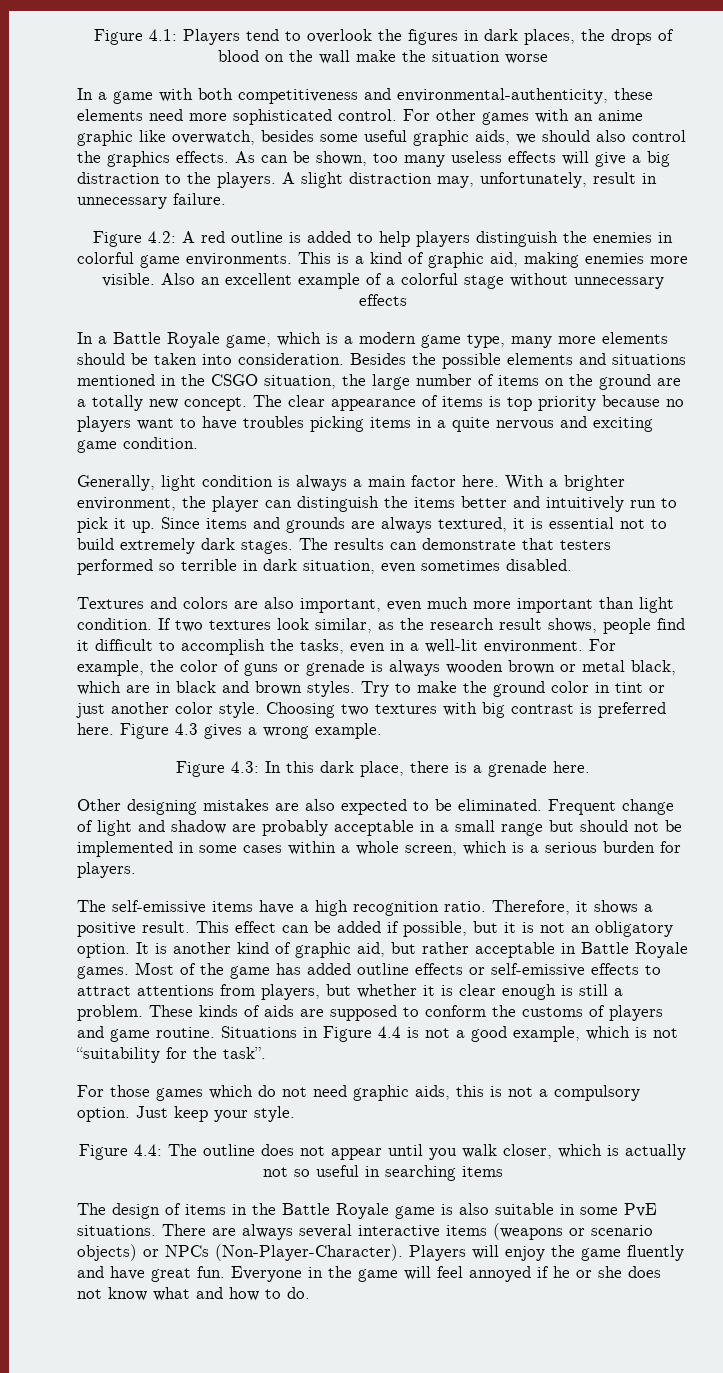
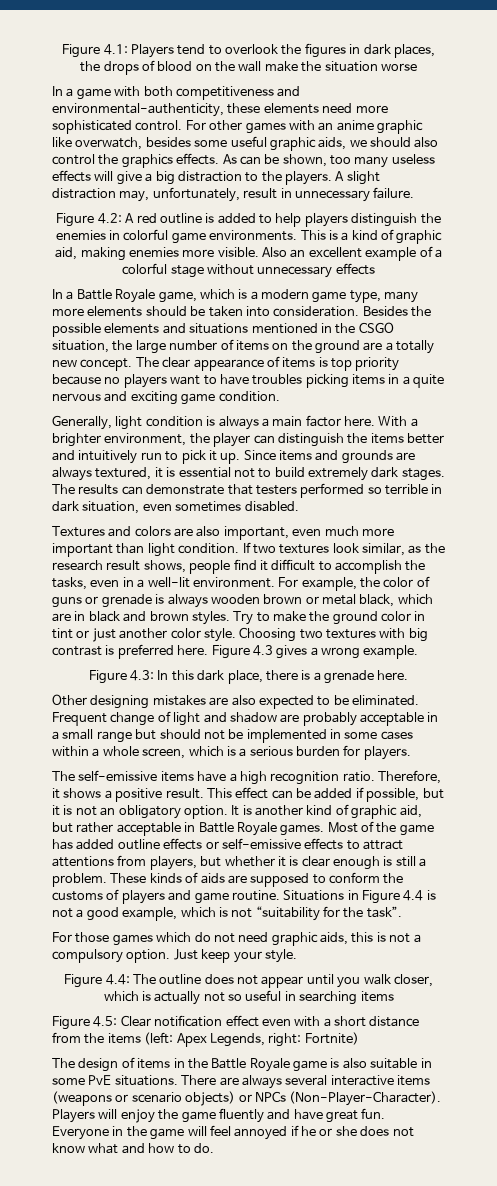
(503, 1171) none -> [52,1015,420,1030] [52,1032,359,1047] // Figure 4.5: Clear notification effect even with a short distance from the items (left: Apex Legends, right: Fortnite)

